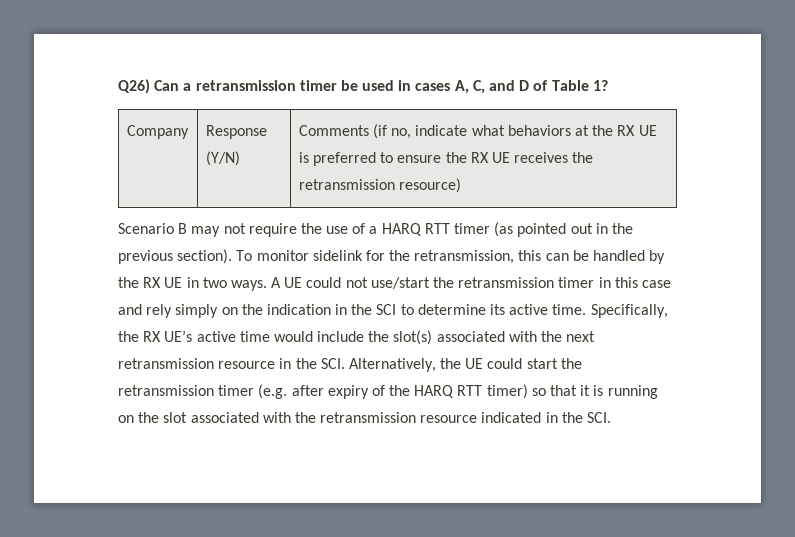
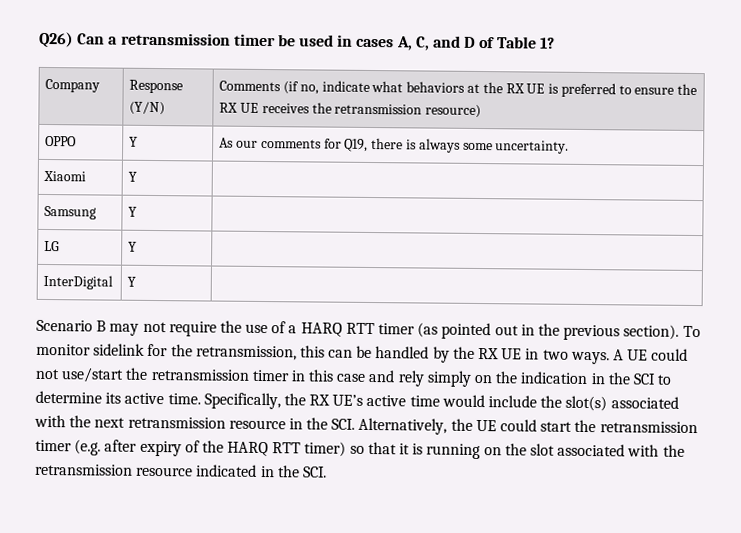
(462, 185) none -> [45,135,78,147] [129,136,139,147] [219,137,570,154] [43,170,87,182] [128,171,138,182] [44,205,98,220] [128,206,138,217] [44,240,61,252] [128,241,138,252] [43,274,114,290] [127,276,137,287] // OPPO | Y | As our comments for Q19, there is always some uncertainty. // Xiaomi | Y | // Samsung | Y | // LG | Y | // InterDigital | Y |

